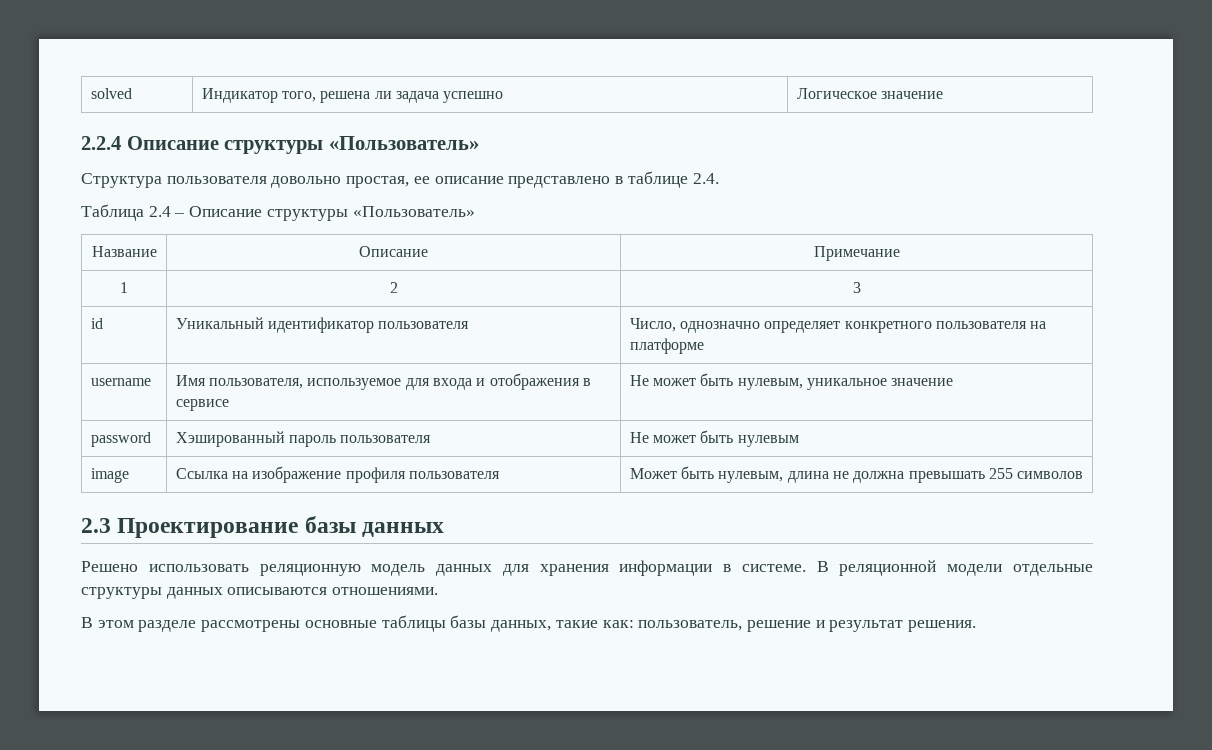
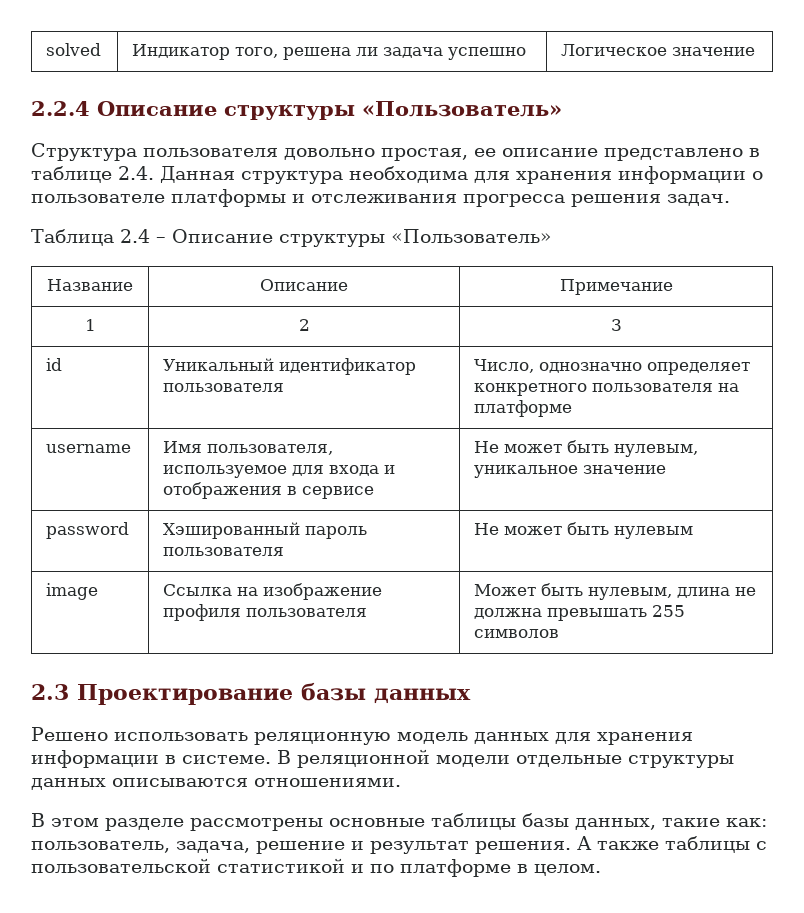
(719, 178) none -> [160,166,763,184] [31,189,730,207] Данная структура необходима для хранения информации о пользователе платформы и отслеживания прогресса решения задач.
(743, 625) none -> [176,841,250,853] задача,
(977, 626) none -> [577,836,767,853] [31,858,601,877] А также таблицы с пользовательской статистикой и по платформе в целом.

